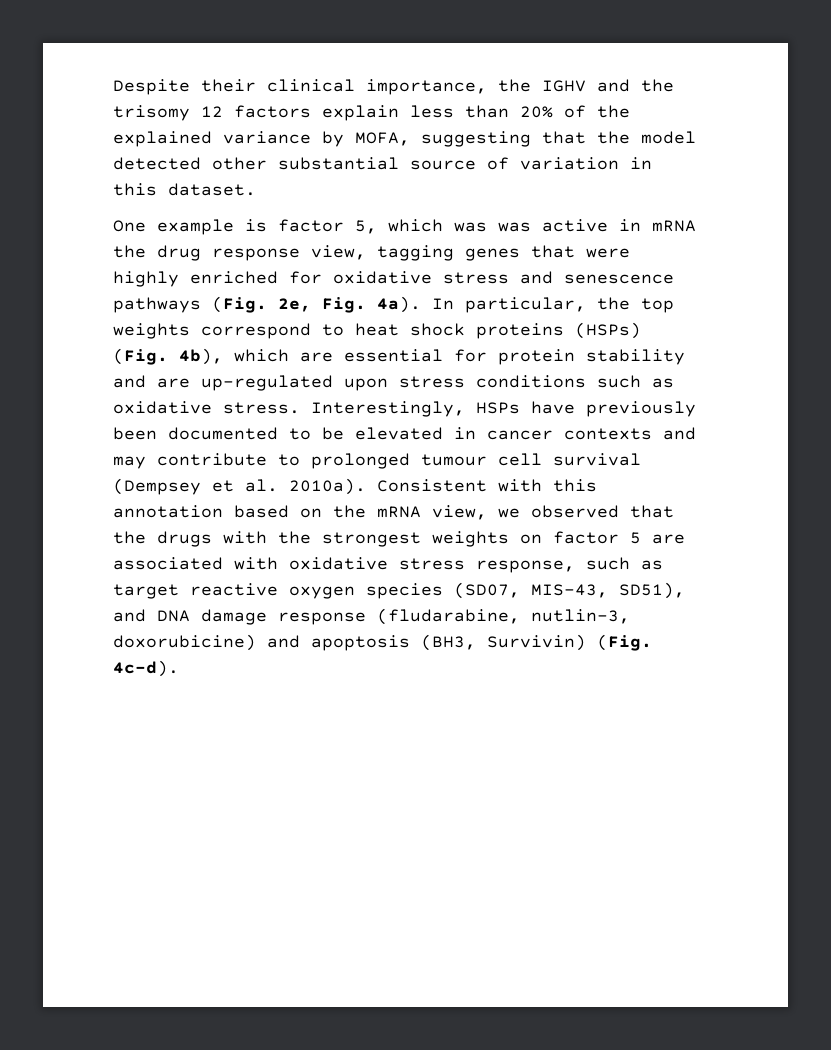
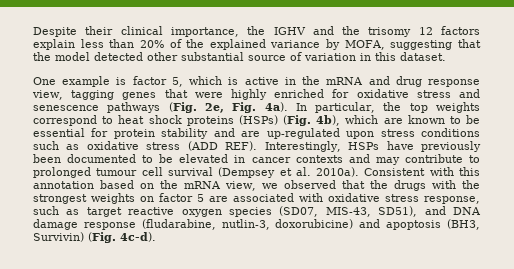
[454,219,696,232] [113,245,146,258] was was active in mRNA the -> [228,76,390,85] is active in the mRNA and
(333, 357) none -> [407,115,481,124] known to be
[223,402,300,414] stress. -> [146,141,258,151] stress (ADD REF).

